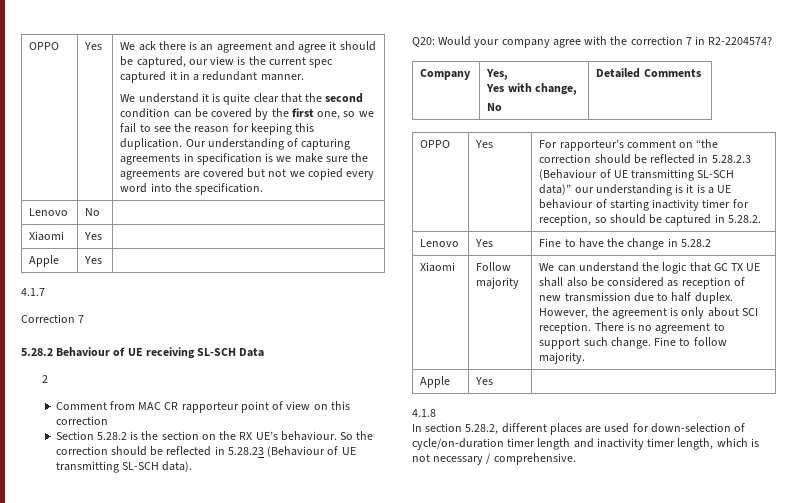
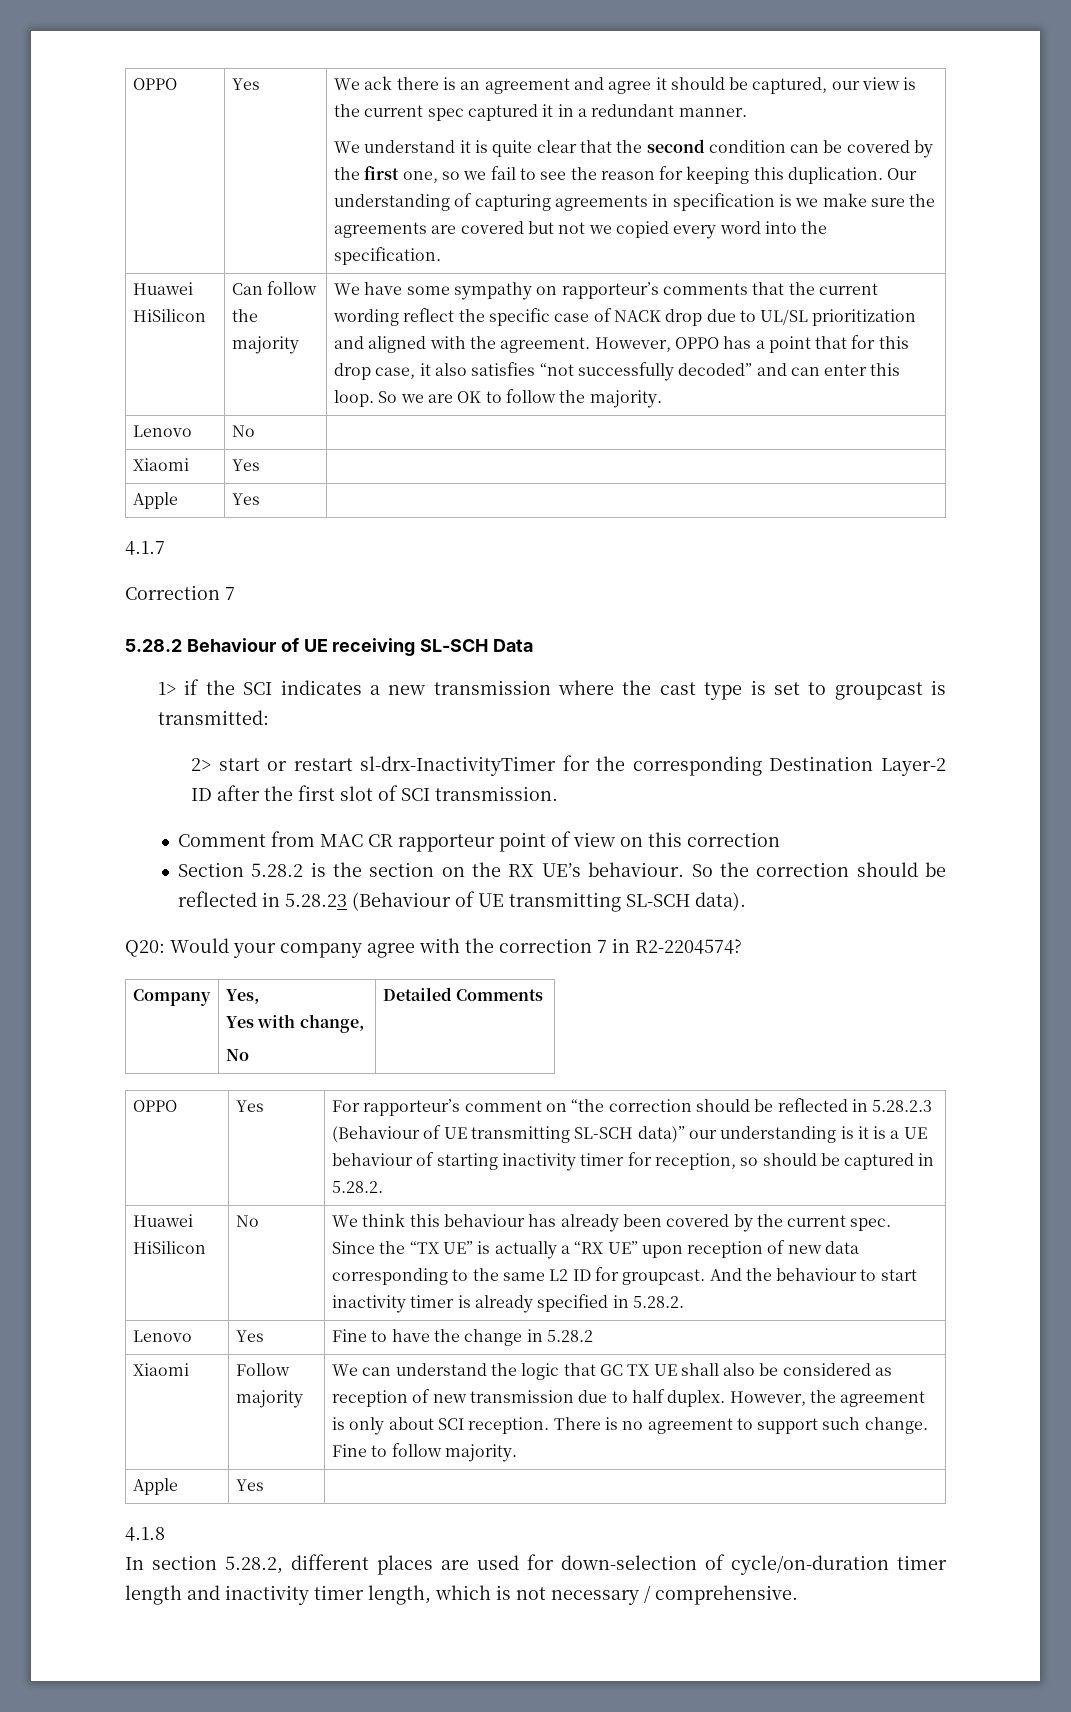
(264, 189) none -> [132,282,193,295] [132,309,206,322] [231,281,318,295] [231,309,258,322] [231,336,299,354] [333,282,878,300] [332,308,917,326] [333,335,909,353] [333,362,901,381] [333,389,662,408] // Huawei HiSilicon | Can follow the majority | We have some sympathy on rapporteur’s comments that the current wording reflect the specific case of NACK drop due to UL/SL prioritization and aligned with the agreement. However, OPPO has a point that for this drop case, it also satisfies “not successfully decoded” and can enter this loop. So we are OK to follow the majority.
[42,375,49,383] 2 -> [158,679,946,700] [158,710,270,725] [191,755,946,776] [191,785,559,801] 1> if the SCI indicates a new transmission where the cast type is set to groupcast is transmitted: // 2> start or restart sl-drx-InactivityTimer for the corresponding Destination Layer-2 ID after the first slot of SCI transmission.
(761, 219) none -> [132,1214,193,1227] [132,1241,206,1254] [235,1215,259,1227] [331,1213,892,1232] [331,1240,860,1259] [331,1267,917,1285] [331,1294,684,1313] // Huawei HiSilicon | No | We think this behaviour has already been covered by the current spec. Since the “TX UE” is actually a “RX UE” upon reception of new data corresponding to the same L2 ID for groupcast. And the behaviour to start inactivity timer is already specified in 5.28.2.

